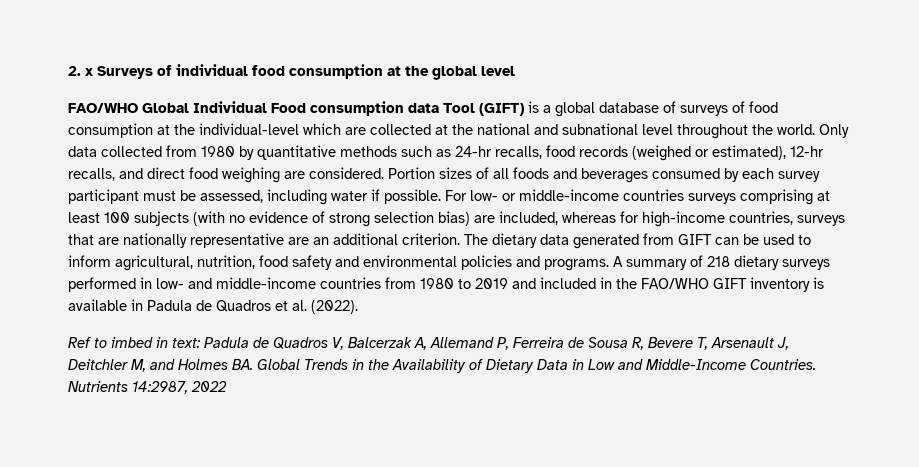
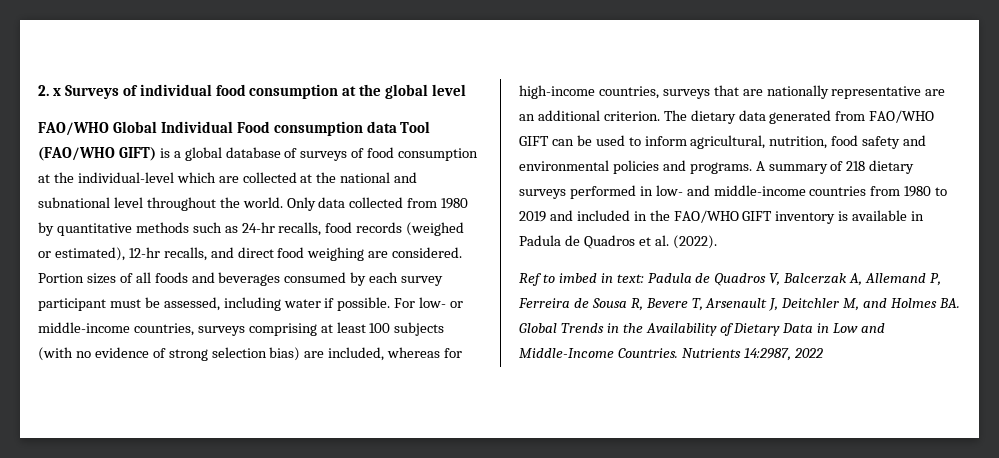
[479,103,524,116] (GIFT) -> [38,147,156,161] (FAO/WHO GIFT)
[623,189,684,201] countries -> [133,323,194,336] countries,
(674, 239) none -> [869,110,935,123] FAO/WHO

